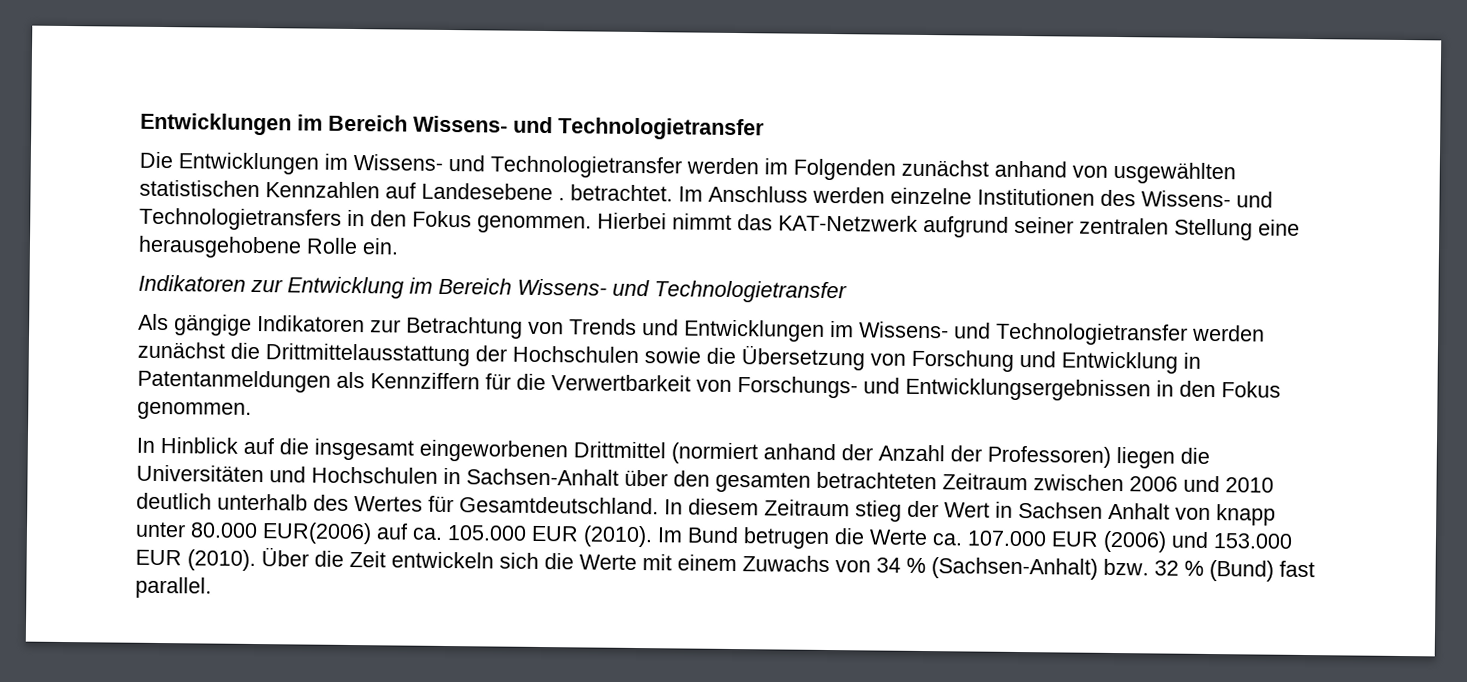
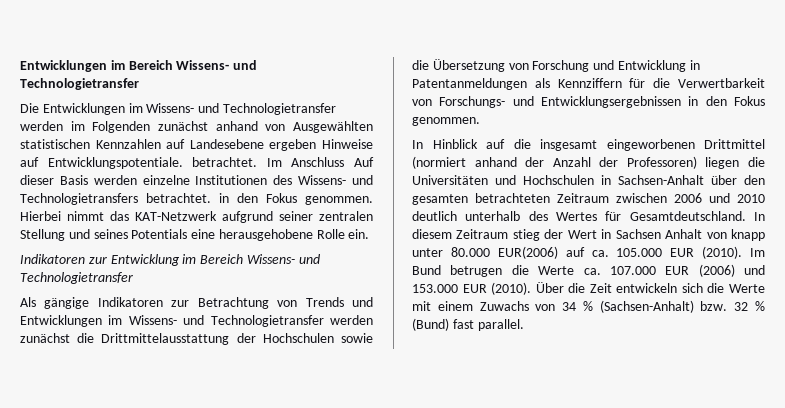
[1113,161,1236,185] usgewählten -> [292,121,373,133] Ausgewählten
[558,184,808,203] . betrachtet. Im Anschluss -> [269,139,373,151] [20,157,374,169] [20,175,88,185] ergeben Hinweise auf Entwicklungspotentiale. betrachtet. Im Anschluss Auf dieser Basis
(342, 219) none -> [146,193,211,203] betrachtet.
(1253, 229) none -> [68,229,188,239] und seines Potentials

